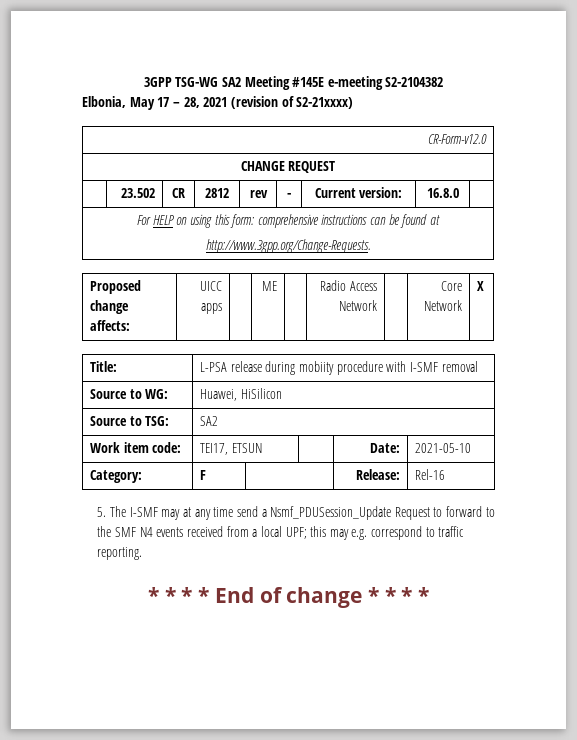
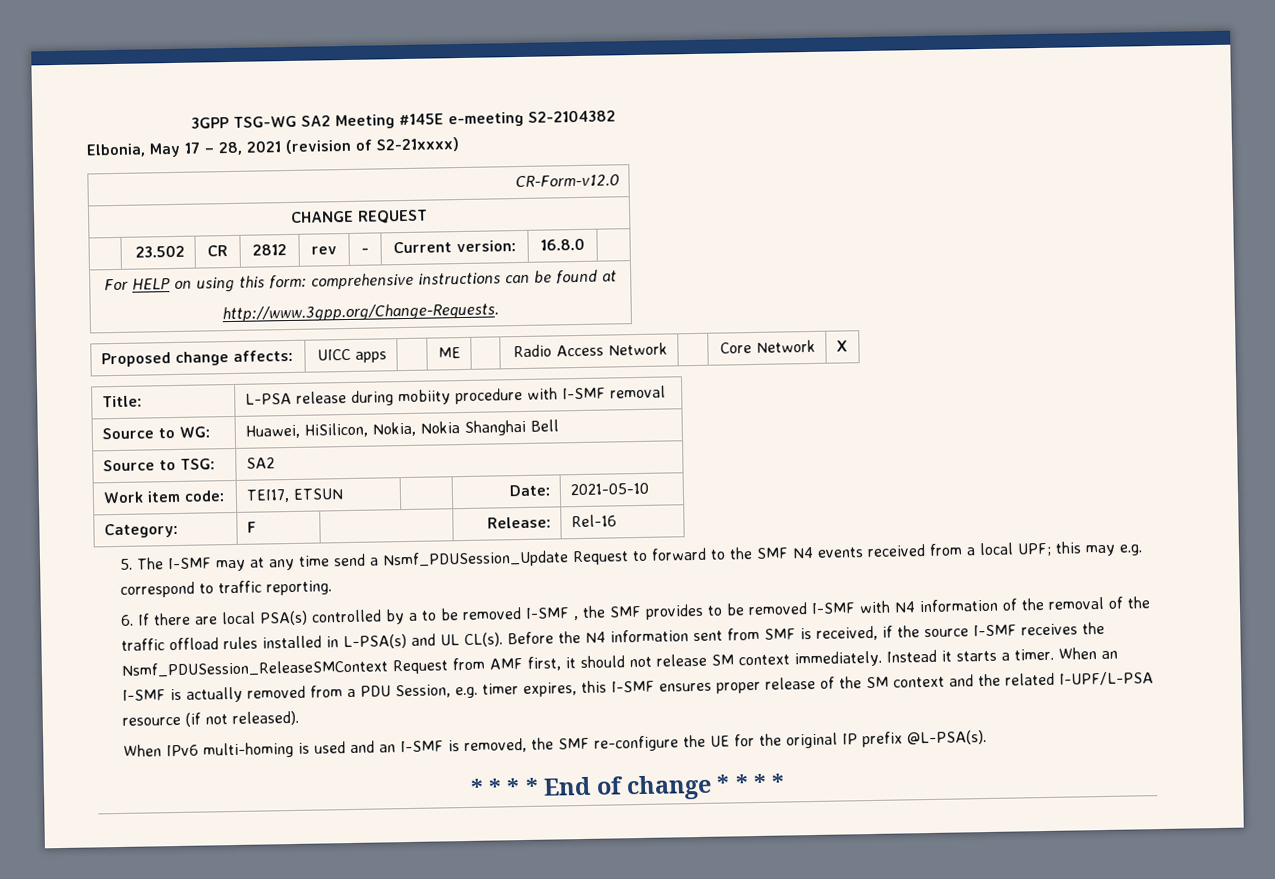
[240,388,282,399] HiSilicon -> [303,419,559,438] HiSilicon, Nokia, Nokia Shanghai Bell
(143, 553) none -> [120,596,1151,626] [121,621,1106,651] [121,647,1119,678] [122,671,1155,703] [122,710,300,727] [123,730,988,759] // 6. If there are local PSA(s) controlled by a to be removed I-SMF , the SMF provides to be removed I-SMF with N4 information of the removal of the traffic offload rules installed in L-PSA(s) and UL CL(s). Before the N4 information sent from SMF is received, if the source I-SMF receives the Nsmf_PDUSession_ReleaseSMContext Request from AMF first, it should not release SM context immediately. Instead it starts a timer. When an I-SMF is actually removed from a PDU Session, e.g. timer expires, this I-SMF ensures proper release of the SM context and the related I-UPF/L-PSA resource (if not released). // When IPv6 multi-homing is used and an I-SMF is removed, the SMF re-configure the UE for the original IP prefix @L-PSA(s).

